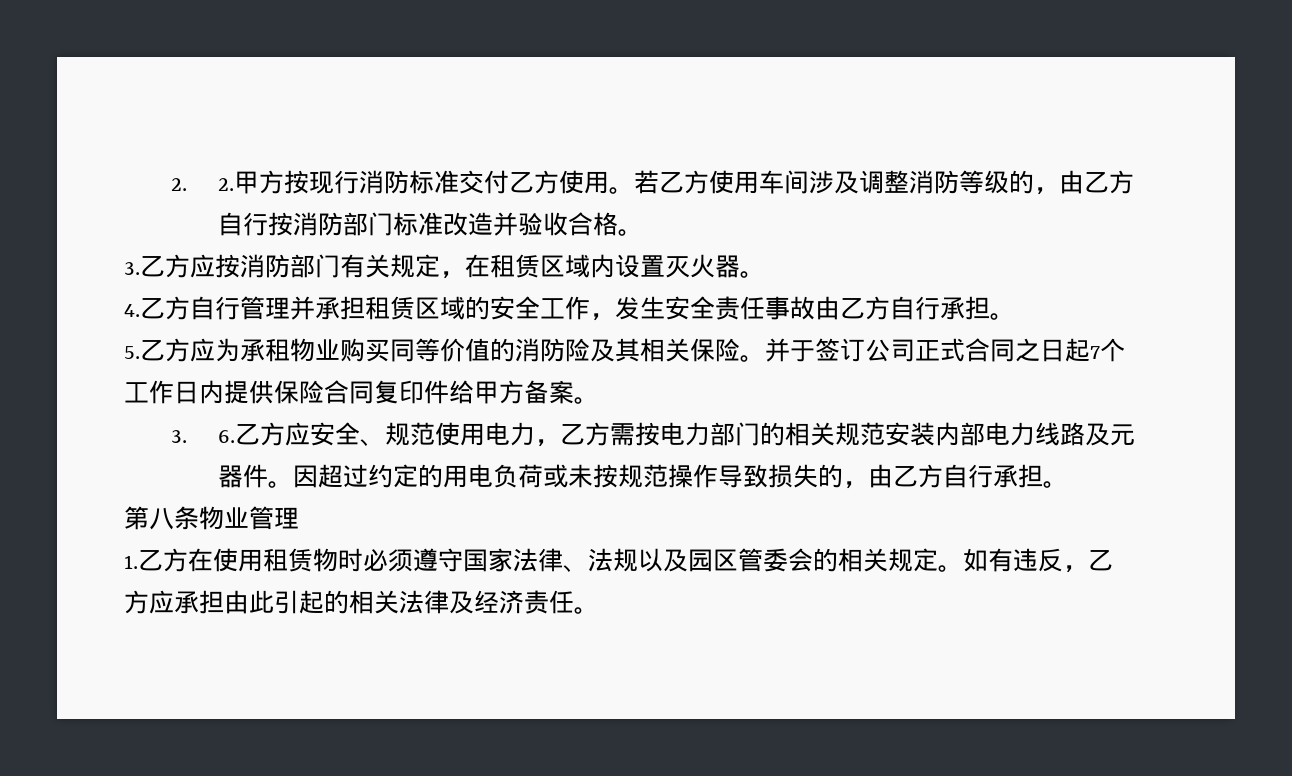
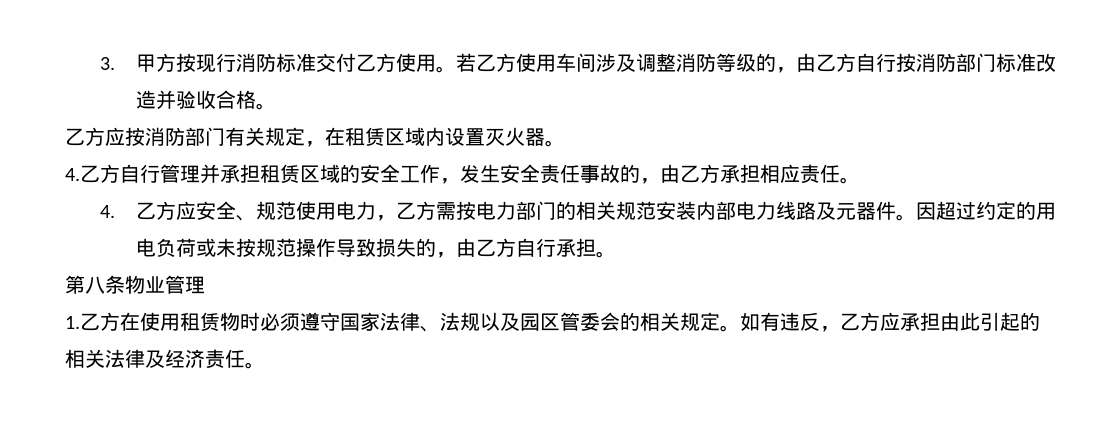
[171,178,235,191] 2. 2. -> [100,57,116,70] 3.
[124,262,140,275] 3. -> (276, 106) none
[815,296,1015,320] [124,338,1125,362] [124,380,599,404] [171,430,236,443] 由乙方自行承担。 // 5.乙方应为承租物业购买同等价值的消防险及其相关保险。并于签订公司正式合同之日起7个工作日内提供保险合同复印件给甲方备案。 // 3. 6. -> [620,164,860,184] [100,205,116,218] 的，由乙方承担相应责任。 // 4.

